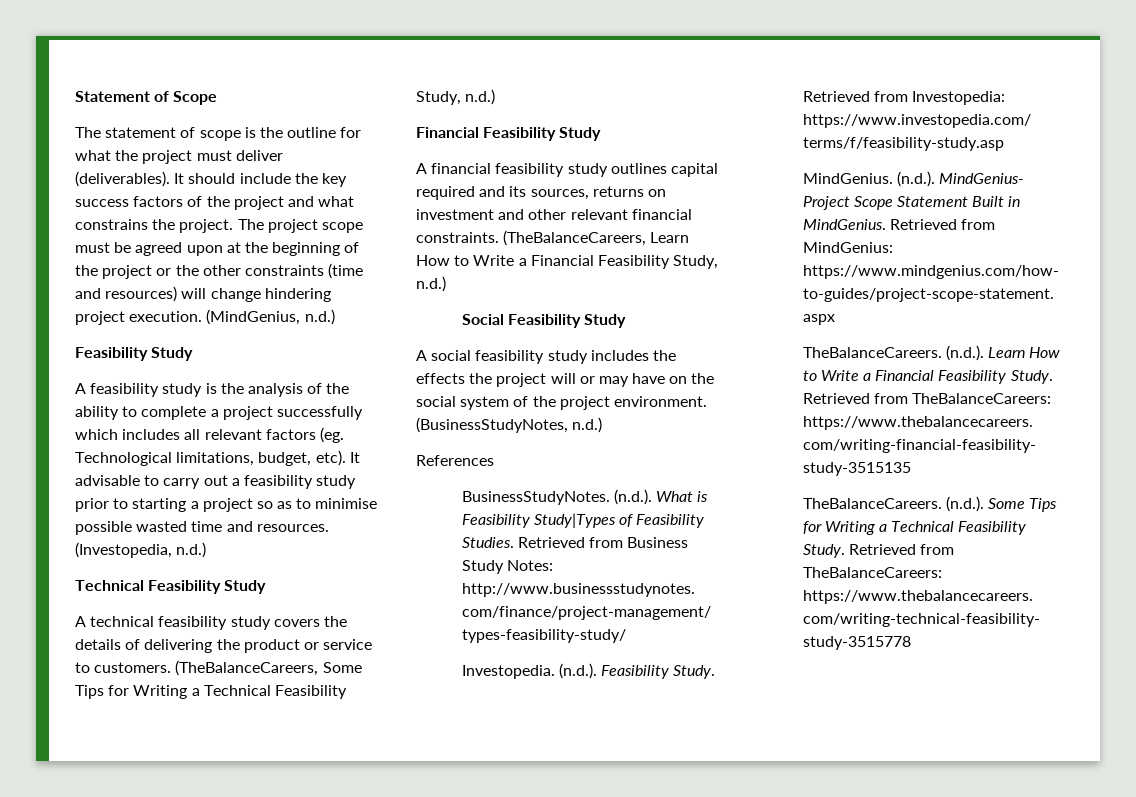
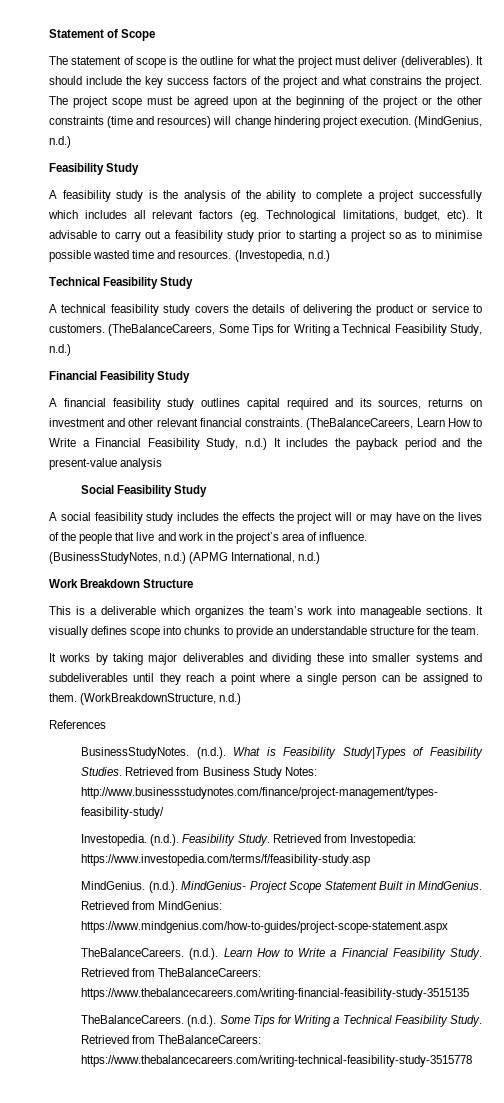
(446, 284) none -> [273,438,482,450] [49,458,163,470] It includes the payback period and the present-value analysis
[416,396,707,410] [416,417,568,433] social system of the project environment. (BusinessStudyNotes, -> [458,512,483,521] [49,532,368,544] [49,552,321,564] [49,579,194,588] [49,606,483,618] [49,626,480,638] [49,653,482,665] [49,673,482,685] [49,693,217,705] lives of the people that live and work in the project’s area of influence. (BusinessStudyNotes, n.d.) (APMG International, n.d.) // Work Breakdown Structure // This is a deliverable which organizes the team’s work into manageable sections. It visually defines scope into chunks to provide an understandable structure for the team. // It works by taking major deliverables and dividing these into smaller systems and subdeliverables until they reach a point where a single person can be assigned to them. (WorkBreakdownStructure,

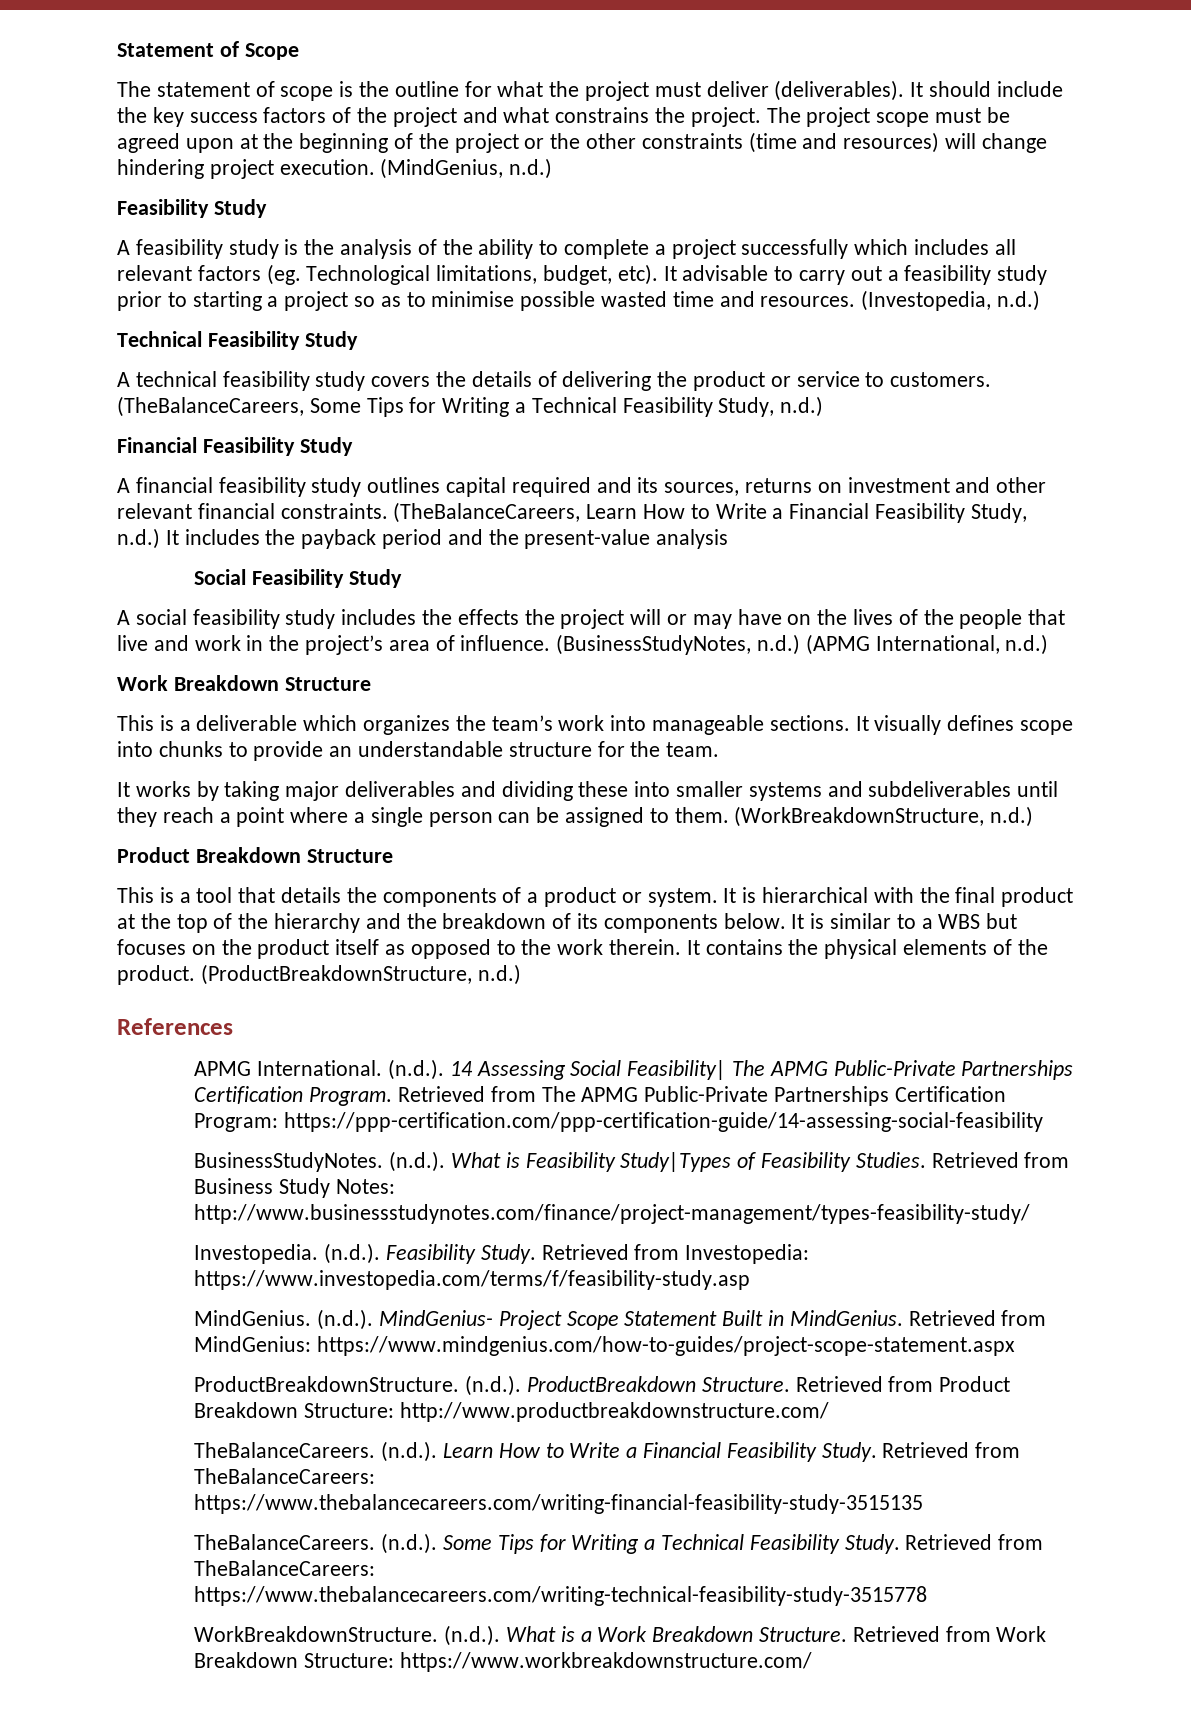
[49,720,106,729] References -> [117,847,393,863] [117,887,1074,907] [117,913,1018,933] [117,939,1048,959] [117,964,521,985] [117,1018,233,1035] [194,1059,1074,1080] [194,1086,1006,1106] [194,1112,1044,1132] Product Breakdown Structure // This is a tool that details the components of a product or system. It is hierarchical with the final product at the top of the hierarchy and the breakdown of its components below. It is similar to a WBS but focuses on the product itself as opposed to the work therein. It contains the physical elements of the product. (ProductBreakdownStructure, n.d.) // References // APMG International. (n.d.). 14 Assessing Social Feasibility| The APMG Public-Private Partnerships Certification Program. Retrieved from The APMG Public-Private Partnerships Certification Program: https://ppp-certification.com/ppp-certification-guide/14-assessing-social-feasibility
(449, 927) none -> [194,1375,1011,1396] [194,1402,830,1422] // ProductBreakdownStructure. (n.d.). ProductBreakdown Structure. Retrieved from Product Breakdown Structure: http://www.productbreakdownstructure.com/
(473, 1061) none -> [194,1625,1047,1646] [194,1652,813,1672] // WorkBreakdownStructure. (n.d.). What is a Work Breakdown Structure. Retrieved from Work Breakdown Structure: https://www.workbreakdownstructure.com/

